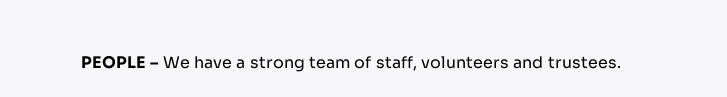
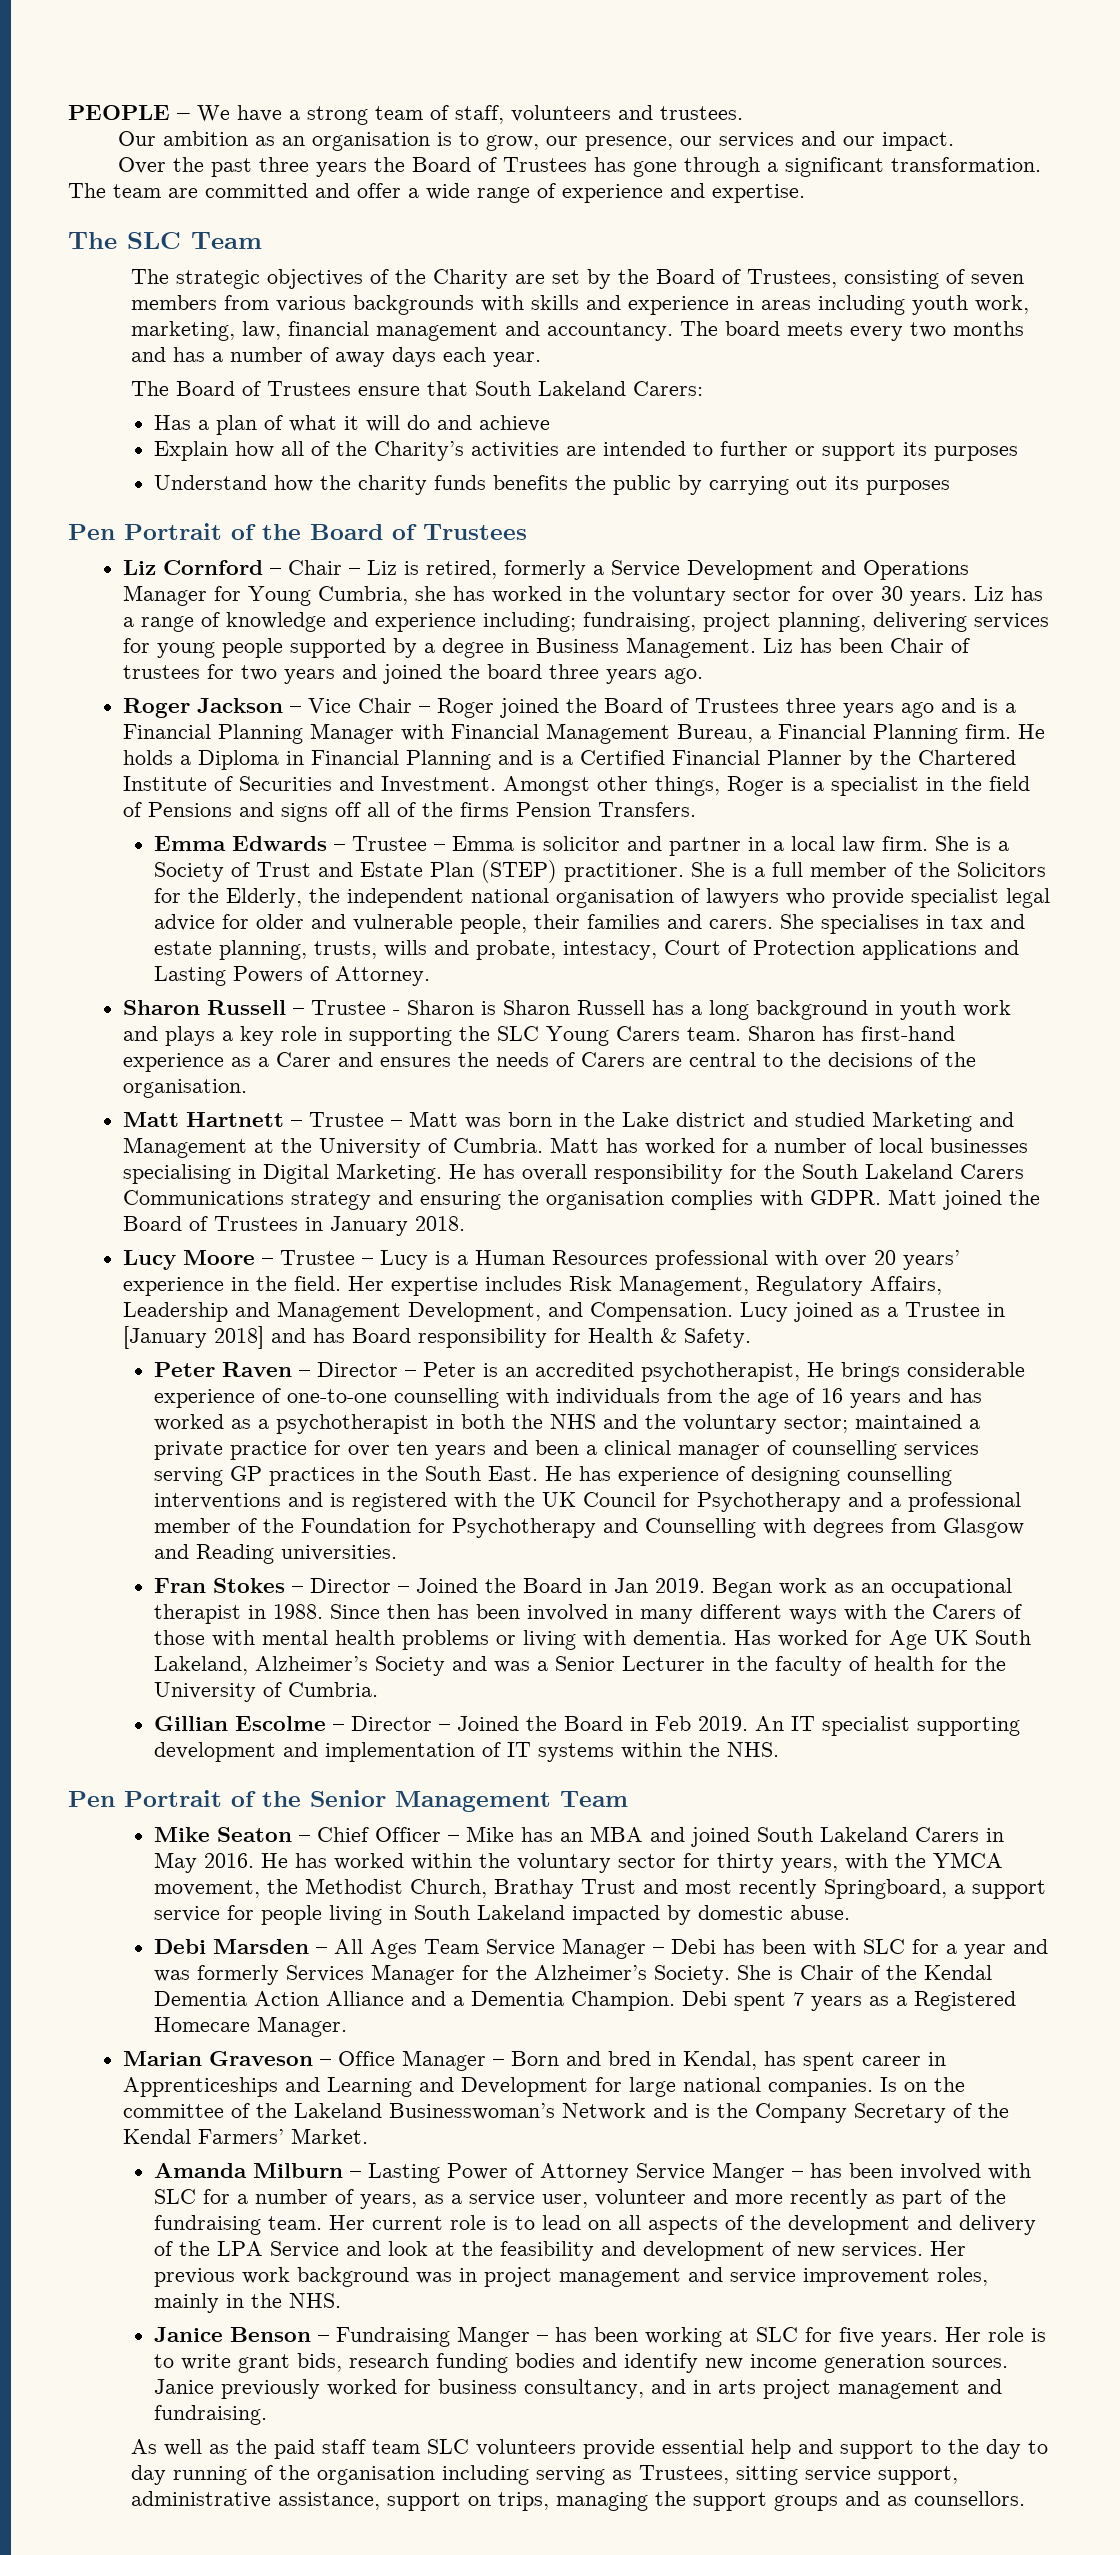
(621, 62) none -> [117,131,954,151] [117,157,1041,177] [68,183,805,203] [68,232,262,249] [130,269,1024,289] [130,295,1029,315] [130,321,1024,341] [130,347,541,367] [130,381,703,396] [154,415,551,435] [154,441,1019,461] [154,475,951,495] [68,523,527,540] [122,560,969,580] [122,585,1043,606] [122,612,1049,632] [122,637,970,658] [122,664,703,684] [122,698,1016,718] [122,723,1045,744] [122,750,1016,770] [122,776,1030,796] [122,802,696,822] [154,836,1010,856] [154,860,1047,883] [154,888,1051,908] [154,914,1026,934] [154,940,1020,960] [154,966,431,986] [122,1000,1011,1020] [122,1026,955,1046] [122,1052,976,1072] [122,1079,247,1098] [122,1111,1014,1132] [122,1137,1028,1158] [122,1163,1024,1184] [122,1189,1040,1210] [122,1216,465,1236] [122,1250,960,1270] [122,1275,942,1296] [122,1301,1005,1322] [122,1326,751,1349] [154,1362,1026,1382] [154,1388,983,1408] [154,1414,981,1434] [154,1440,980,1460] [154,1466,953,1486] [154,1492,1022,1512] [154,1518,1025,1538] [154,1544,398,1564] [154,1578,1013,1598] [154,1604,1023,1624] [154,1630,1032,1650] [154,1656,1007,1676] [154,1682,379,1702] [154,1716,1021,1736] [154,1742,780,1762] [68,1790,628,1812] [154,1826,1005,1847] [154,1852,1004,1873] [154,1878,1047,1899] [154,1905,851,1925] [154,1938,1049,1959] [154,1964,993,1985] [154,1991,1017,2011] [154,2016,348,2037] [122,2050,946,2071] [122,2077,965,2097] [122,2103,1009,2123] [122,2128,368,2144] [154,2162,1032,2183] [154,2189,1007,2209] [154,2215,1037,2235] [154,2241,967,2261] [154,2267,989,2287] [154,2293,342,2313] [154,2326,1047,2347] [154,2353,1009,2373] [154,2379,1003,2399] [154,2405,268,2425] [130,2439,1048,2459] [130,2465,958,2485] [130,2491,1025,2511] // Our ambition as an organisation is to grow, our presence, our services and our impact. // Over the past three years the Board of Trustees has gone through a significant transformation. The team are committed and offer a wide range of experience and expertise. // The SLC Team // The strategic objectives of the Charity are set by the Board of Trustees, consisting of seven members from various backgrounds with skills and experience in areas including youth work, marketing, law, financial management and accountancy. The board meets every two months and has a number of away days each year. // The Board of Trustees ensure that South Lakeland Carers: // Has a plan of what it will do and achieve // Explain how all of the Charity’s activities are intended to further or support its purposes // Understand how the charity funds benefits the public by carrying out its purposes // Pen Portrait of the Board of Trustees // Liz Cornford – Chair – Liz is retired, formerly a Service Development and Operations Manager for Young Cumbria, she has worked in the voluntary sector for over 30 years. Liz has a range of knowledge and experience including; fundraising, project planning, delivering services for young people supported by a degree in Business Management. Liz has been Chair of trustees for two years and joined the board three years ago. // Roger Jackson – Vice Chair – Roger joined the Board of Trustees three years ago and is a Financial Planning Manager with Financial Management Bureau, a Financial Planning firm. He holds a Diploma in Financial Planning and is a Certified Financial Planner by the Chartered Institute of Securities and Investment. Amongst other things, Roger is a specialist in the field of Pensions and signs off all of the firms Pension Transfers. // Emma Edwards – Trustee – Emma is solicitor and partner in a local law firm. She is a Society of Trust and Estate Plan (STEP) practitioner. She is a full member of the Solicitors for the Elderly, the independent national organisation of lawyers who provide specialist legal advice for older and vulnerable people, their families and carers. She specialises in tax and estate planning, trusts, wills and probate, intestacy, Court of Protection applications and Lasting Powers of Attorney. // Sharon Russell – Trustee - Sharon is Sharon Russell has a long background in youth work and plays a key role in supporting the SLC Young Carers team. Sharon has first-hand experience as a Carer and ensures the needs of Carers are central to the decisions of the organisation. // Matt Hartnett – Trustee – Matt was born in the Lake district and studied Marketing and Management at the University of Cumbria. Matt has worked for a number of local businesses specialising in Digital Marketing. He has overall responsibility for the South Lakeland Carers Communications strategy and ensuring the organisation complies with GDPR. Matt joined the Board of Trustees in January 2018. // Lucy Moore – Trustee – Lucy is a Human Resources professional with over 20 years’ experience in the field. Her expertise includes Risk Management, Regulatory Affairs, Leadership and Management Development, and Compensation. Lucy joined as a Trustee in [January 2018] and has Board responsibility for Health & Safety. // Peter Raven – Director – Peter is an accredited psychotherapist, He brings considerable experience of one-to-one counselling with individuals from the age of 16 years and has worked as a psychotherapist in both the NHS and the voluntary sector; maintained a private practice for over ten years and been a clinical manager of counselling services serving GP practices in the South East. He has experience of designing counselling interventions and is registered with the UK Council for Psychotherapy and a professional member of the Foundation for Psychotherapy and Counselling with degrees from Glasgow and Reading universities. // Fran Stokes – Director – Joined the Board in Jan 2019. Began work as an occupational therapist in 1988. Since then has been involved in many different ways with the Carers of those with mental health problems or living with dementia. Has worked for Age UK South Lakeland, Alzheimer’s Society and was a Senior Lecturer in the faculty of health for the University of Cumbria. // Gillian Escolme – Director – Joined the Board in Feb 2019. An IT specialist supporting development and implementation of IT systems within the NHS. // Pen Portrait of the Senior Management Team // Mike Seaton – Chief Officer – Mike has an MBA and joined South Lakeland Carers in May 2016. He has worked within the voluntary sector for thirty years, with the YMCA movement, the Methodist Church, Brathay Trust and most recently Springboard, a support service for people living in South Lakeland impacted by domestic abuse. // Debi Marsden – All Ages Team Service Manager – Debi has been with SLC for a year and was formerly Services Manager for the Alzheimer’s Society. She is Chair of the Kendal Dementia Action Alliance and a Dementia Champion. Debi spent 7 years as a Registered Homecare Manager. // Marian Graveson – Office Manager – Born and bred in Kendal, has spent career in Apprenticeships and Learning and Development for large national companies. Is on the committee of the Lakeland Businesswoman’s Network and is the Company Secretary of the Kendal Farmers’ Market. // Amanda Milburn – Lasting Power of Attorney Service Manger – has been involved with SLC for a number of years, as a service user, volunteer and more recently as part of the fundraising team. Her current role is to lead on all aspects of the development and delivery of the LPA Service and look at the feasibility and development of new services. Her previous work background was in project management and service improvement roles, mainly in the NHS. // Janice Benson – Fundraising Manger – has been working at SLC for five years. Her role is to write grant bids, research funding bodies and identify new income generation sources. Janice previously worked for business consultancy, and in arts project management and fundraising. // As well as the paid staff team SLC volunteers provide essential help and support to the day to day running of the organisation including serving as Trustees, sitting service support, administrative assistance, support on trips, managing the support groups and as counsellors.

